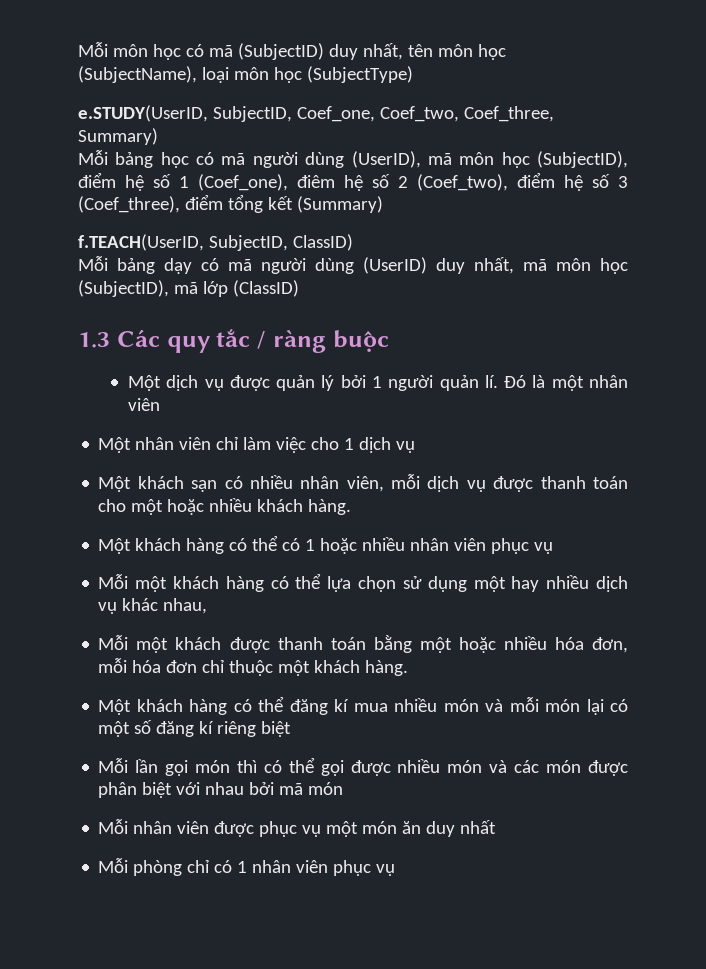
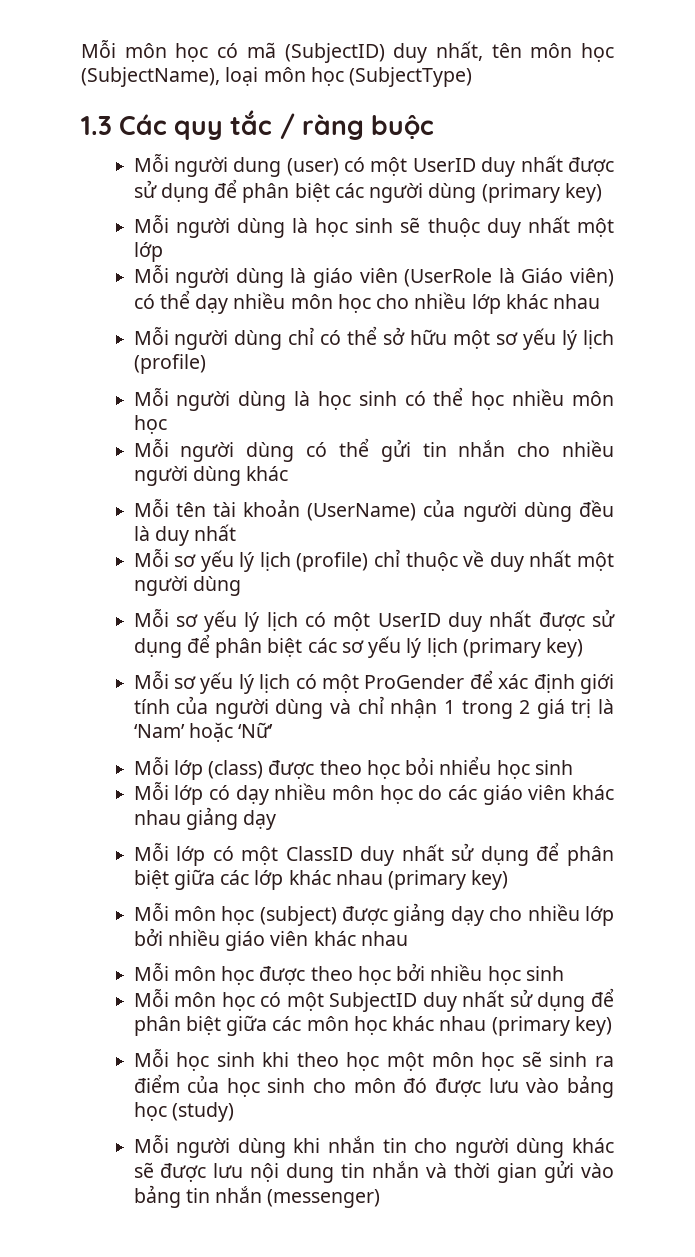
[78,105,554,122] [78,128,158,145] [78,150,628,168] [78,172,628,191] [78,194,383,213] [78,234,353,251] [78,256,628,274] [78,280,299,297] // e.STUDY(UserID, SubjectID, Coef_one, Coef_two, Coef_three, Summary) // Mỗi bảng học có mã người dùng (UserID), mã môn học (SubjectID), điểm hệ số 1 (Coef_one), điêm hệ số 2 (Coef_two), điểm hệ số 3 (Coef_three), điểm tổng kết (Summary) // f.TEACH(UserID, SubjectID, ClassID) // Mỗi bảng dạy có mã người dùng (UserID) duy nhất, mã môn học (SubjectID), mã lớp (ClassID) -> (473, 77) none
[127,375,628,391] [127,398,160,411] [98,437,416,453] [98,474,628,492] [98,498,352,515] [98,535,554,554] [98,573,628,592] [98,598,208,614] [98,635,628,653] [98,658,409,676] [98,696,629,715] [98,720,292,737] [98,757,628,776] [98,782,344,798] [98,819,497,837] [98,858,396,876] Một dịch vụ được quản lý bởi 1 người quản lí. Đó là một nhân viên // Một nhân viên chỉ làm việc cho 1 dịch vụ // Một khách sạn có nhiều nhân viên, mỗi dịch vụ được thanh toán cho một hoặc nhiều khách hàng. // Một khách hàng có thể có 1 hoặc nhiều nhân viên phục vụ // Mỗi một khách hàng có thể lựa chọn sử dụng một hay nhiều dịch vụ khác nhau, // Mỗi một khách được thanh toán bằng một hoặc nhiều hóa đơn, mỗi hóa đơn chỉ thuộc một khách hàng. // Một khách hàng có thể đăng kí mua nhiều món và mỗi món lại có một số đăng kí riêng biệt // Mỗi lần gọi món thì có thể gọi được nhiều món và các món được phân biệt với nhau bởi mã món // Mỗi nhân viên được phục vụ một món ăn duy nhất // Mỗi phòng chỉ có 1 nhân viên phục vụ -> [133,154,614,177] [133,179,602,203] [133,215,614,238] [133,242,163,262] [133,265,614,288] [133,290,601,314] [133,326,614,350] [133,354,206,374] [133,387,614,411] [133,415,167,434] [133,438,615,462] [133,466,289,486] [133,499,614,522] [133,524,237,546] [133,549,614,572] [133,576,241,596] [133,609,615,632] [133,634,584,658] [133,670,614,694] [133,696,615,719] [133,722,274,742] [133,756,573,780] [133,782,615,805] [133,807,277,830] [133,842,615,866] [133,869,509,890] [133,903,614,926] [133,928,408,951] [133,963,564,985] [133,988,615,1012] [133,1015,612,1036] [133,1049,614,1071] [133,1074,614,1098] [133,1102,234,1122] [133,1135,614,1158] [133,1160,614,1183] [133,1185,381,1208] Mỗi người dung (user) có một UserID duy nhất được sử dụng để phân biệt các người dùng (primary key) // Mỗi người dùng là học sinh sẽ thuộc duy nhất một lớp // Mỗi người dùng là giáo viên (UserRole là Giáo viên) có thể dạy nhiều môn học cho nhiều lớp khác nhau // Mỗi người dùng chỉ có thể sở hữu một sơ yếu lý lịch (profile) // Mỗi người dùng là học sinh có thể học nhiều môn học // Mỗi người dùng có thể gửi tin nhắn cho nhiều người dùng khác // Mỗi tên tài khoản (UserName) của người dùng đều là duy nhất // Mỗi sơ yếu lý lịch (profile) chỉ thuộc về duy nhất một người dùng // Mỗi sơ yếu lý lịch có một UserID duy nhất được sử dụng để phân biệt các sơ yếu lý lịch (primary key) // Mỗi sơ yếu lý lịch có một ProGender để xác định giới tính của người dùng và chỉ nhận 1 trong 2 giá trị là ‘Nam’ hoặc ‘Nữ’ // Mỗi lớp (class) được theo học bỏi nhiểu học sinh // Mỗi lớp có dạy nhiều môn học do các giáo viên khác nhau giảng dạy // Mỗi lớp có một ClassID duy nhất sử dụng để phân biệt giữa các lớp khác nhau (primary key) // Mỗi môn học (subject) được giảng dạy cho nhiều lớp bởi nhiều giáo viên khác nhau // Mỗi môn học được theo học bởi nhiều học sinh // Mỗi môn học có một SubjectID duy nhất sử dụng để phân biệt giữa các môn học khác nhau (primary key) // Mỗi học sinh khi theo học một môn học sẽ sinh ra điểm của học sinh cho môn đó được lưu vào bảng học (study) // Mỗi người dùng khi nhắn tin cho người dùng khác sẽ được lưu nội dung tin nhắn và thời gian gửi vào bảng tin nhắn (messenger)

